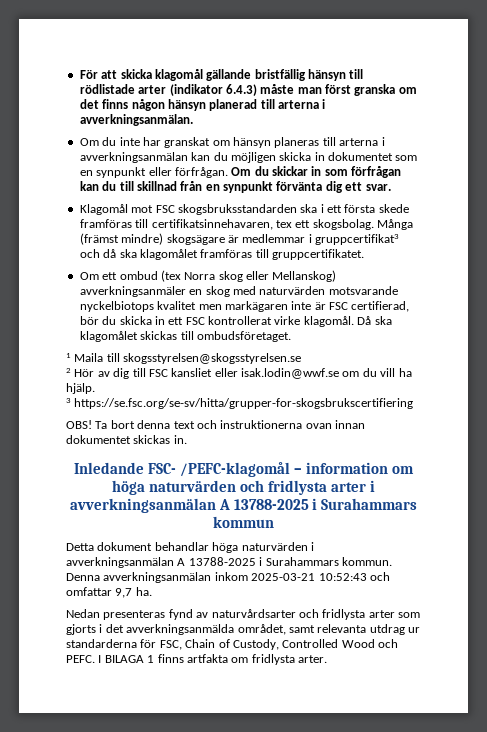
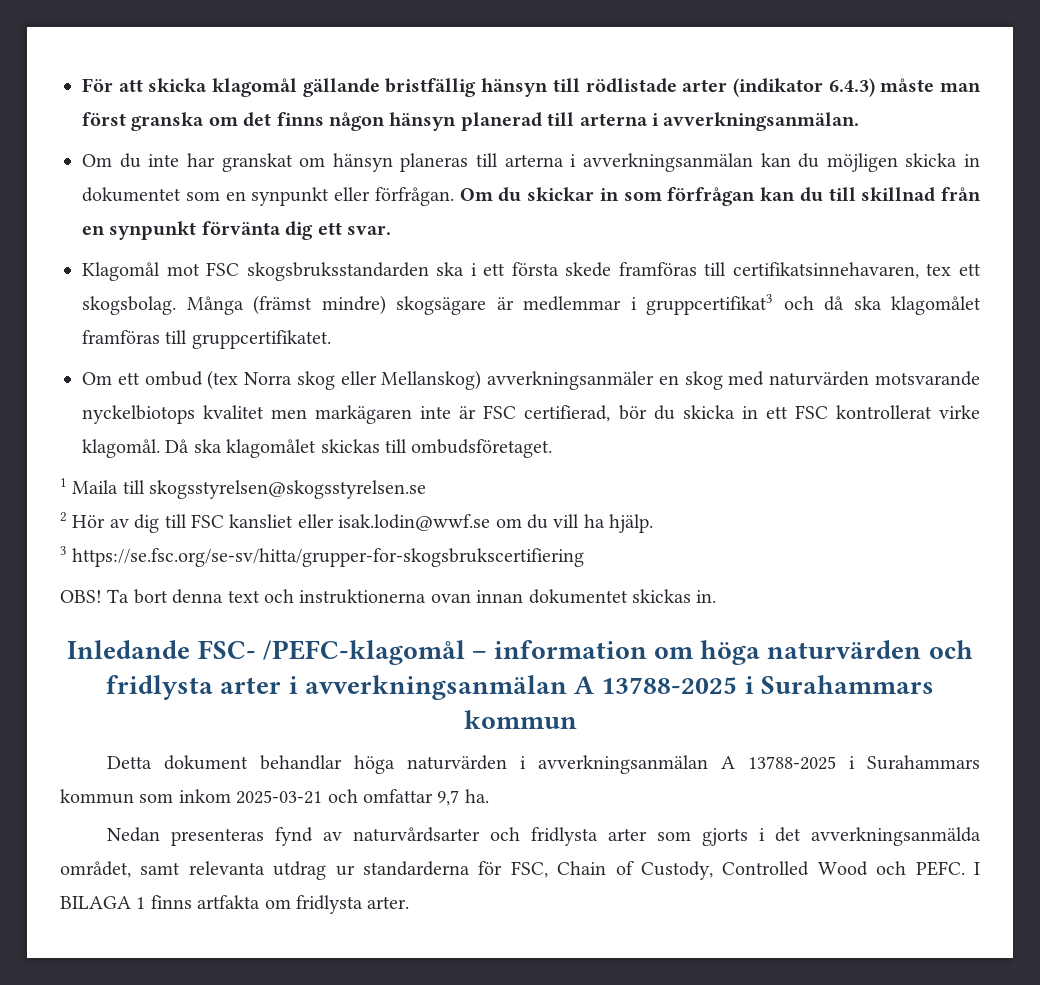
[341,557,392,566] [66,572,212,583] kommun. Denna avverkningsanmälan -> [60,789,174,804] kommun som
[318,573,367,581] 10:52:43 -> (323, 797) none

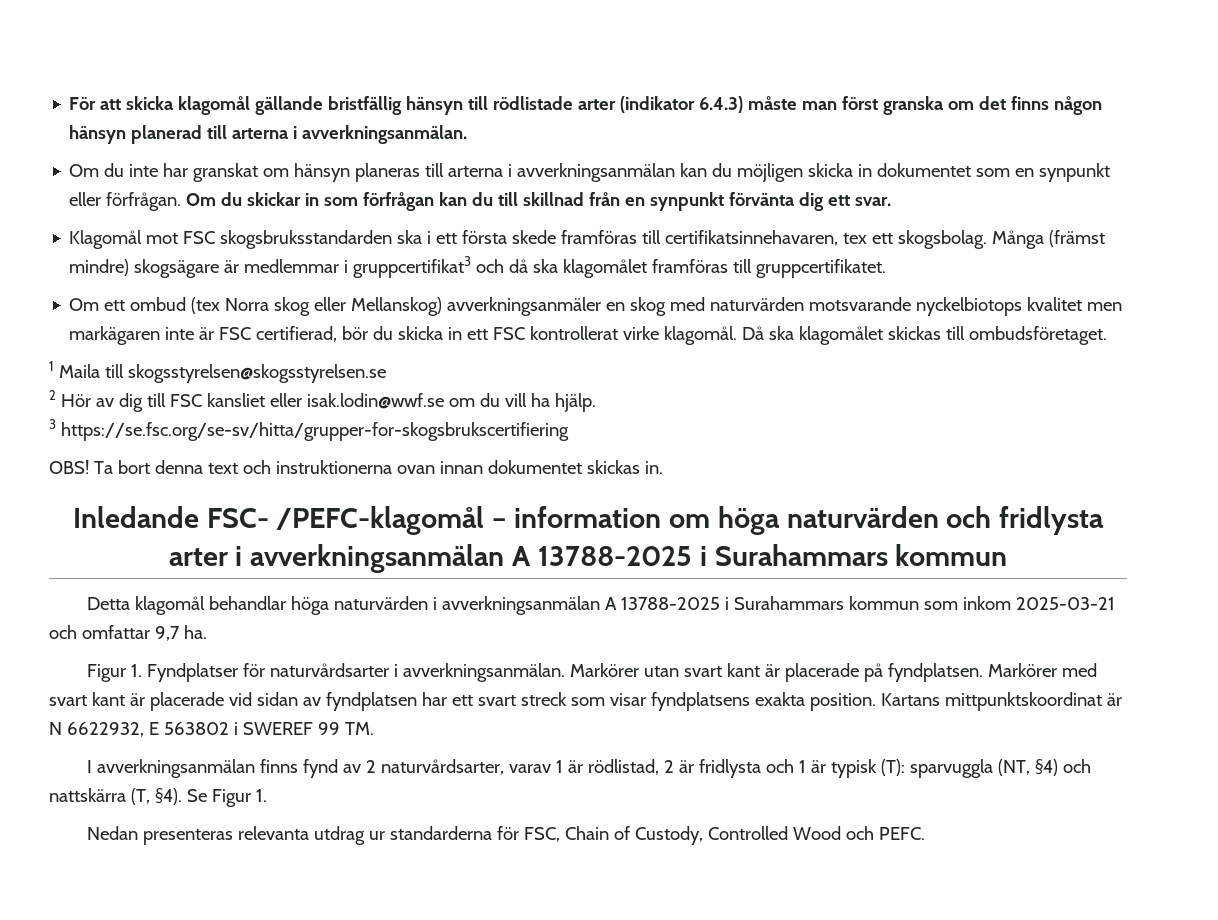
[164,755,249,770] dokument -> [135,596,206,615] klagomål
[107,827,981,846] [60,861,181,878] Nedan presenteras fynd av naturvårdsarter och fridlysta arter som gjorts i det avverkningsanmälda området, samt -> [87,663,1098,682] [49,692,1122,711] [49,722,374,737] [87,759,1092,778] [49,788,267,807] [87,826,234,845] Figur 1. Fyndplatser för naturvårdsarter i avverkningsanmälan. Markörer utan svart kant är placerade på fyndplatsen. Markörer med svart kant är placerade vid sidan av fyndplatsen har ett svart streck som visar fyndplatsens exakta position. Kartans mittpunktskoordinat är N 6622932, E 563802 i SWEREF 99 TM. // I avverkningsanmälan finns fynd av 2 naturvårdsarter, varav 1 är rödlistad, 2 är fridlysta och 1 är typisk (T): sparvuggla (NT, §4) och nattskärra (T, §4). Se Figur 1. // Nedan presenteras
[973,862,980,875] [60,895,410,914] I BILAGA 1 finns artfakta om fridlysta arter. -> (926, 833) none

